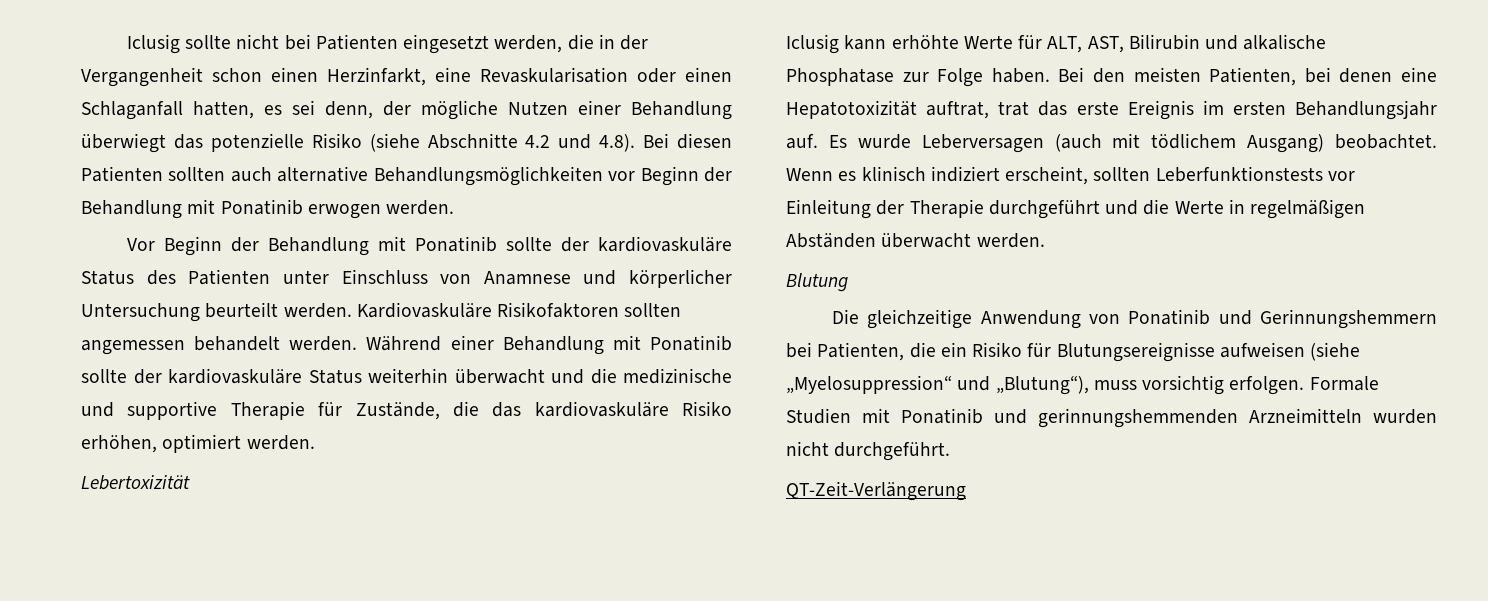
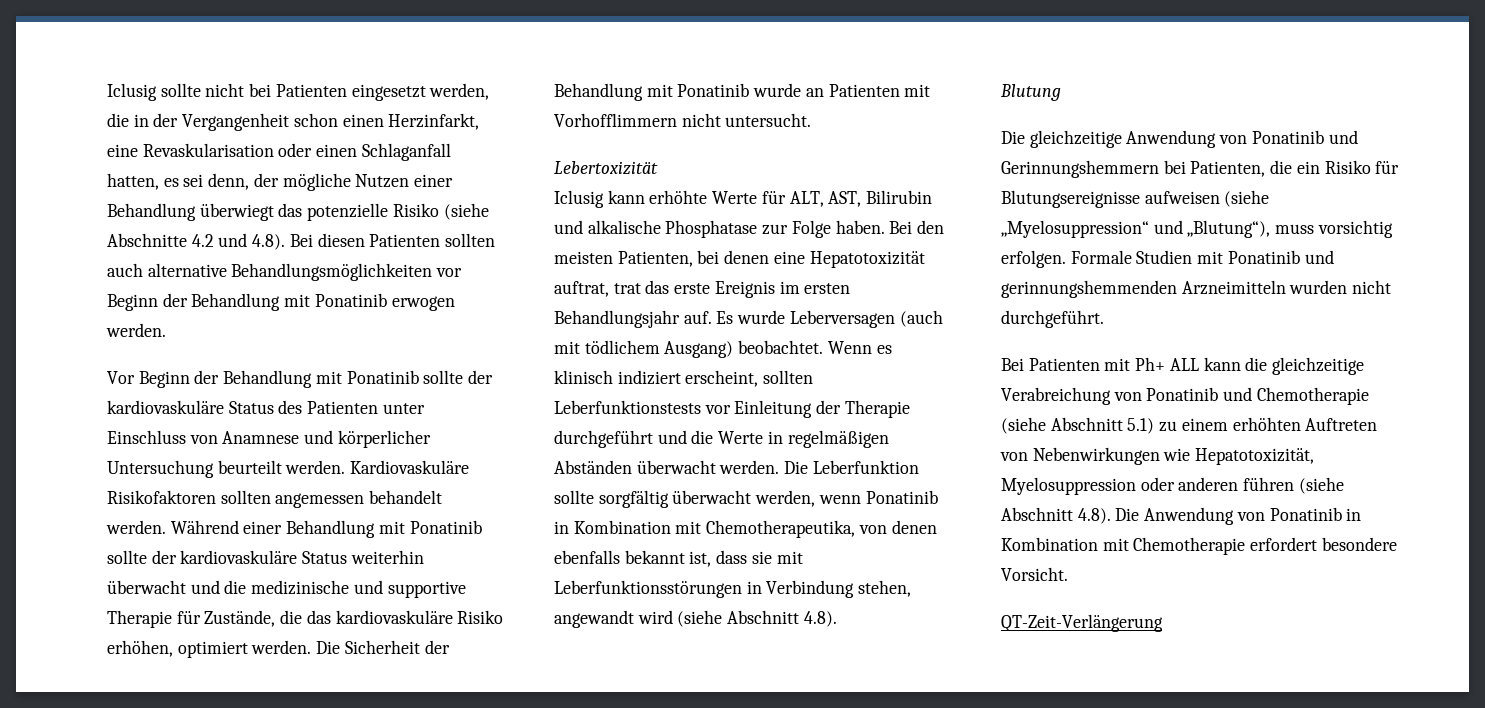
(315, 442) none -> [316,640,450,654] [554,83,931,101] [554,113,812,127] Die Sicherheit der Behandlung mit Ponatinib wurde an Patienten mit Vorhofflimmern nicht untersucht.
(1045, 240) none -> [784,460,919,474] [554,490,938,508] [554,520,937,538] [554,550,803,567] [554,580,912,598] [554,610,837,628] Die Leberfunktion sollte sorgfältig überwacht werden, wenn Ponatinib in Kombination mit Chemotherapeutika, von denen ebenfalls bekannt ist, dass sie mit Leberfunktionsstörungen in Verbindung stehen, angewandt wird (siehe Abschnitt 4.8).
(951, 451) none -> [1001,357,1365,375] [1001,387,1369,405] [1001,417,1378,434] [1000,447,1315,465] [1001,477,1344,495] [1001,507,1362,525] [1001,537,1397,555] [1001,567,1068,581] // Bei Patienten mit Ph+ ALL kann die gleichzeitige Verabreichung von Ponatinib und Chemotherapie (siehe Abschnitt 5.1) zu einem erhöhten Auftreten von Nebenwirkungen wie Hepatotoxizität, Myelosuppression oder anderen führen (siehe Abschnitt 4.8). Die Anwendung von Ponatinib in Kombination mit Chemotherapie erfordert besondere Vorsicht.

